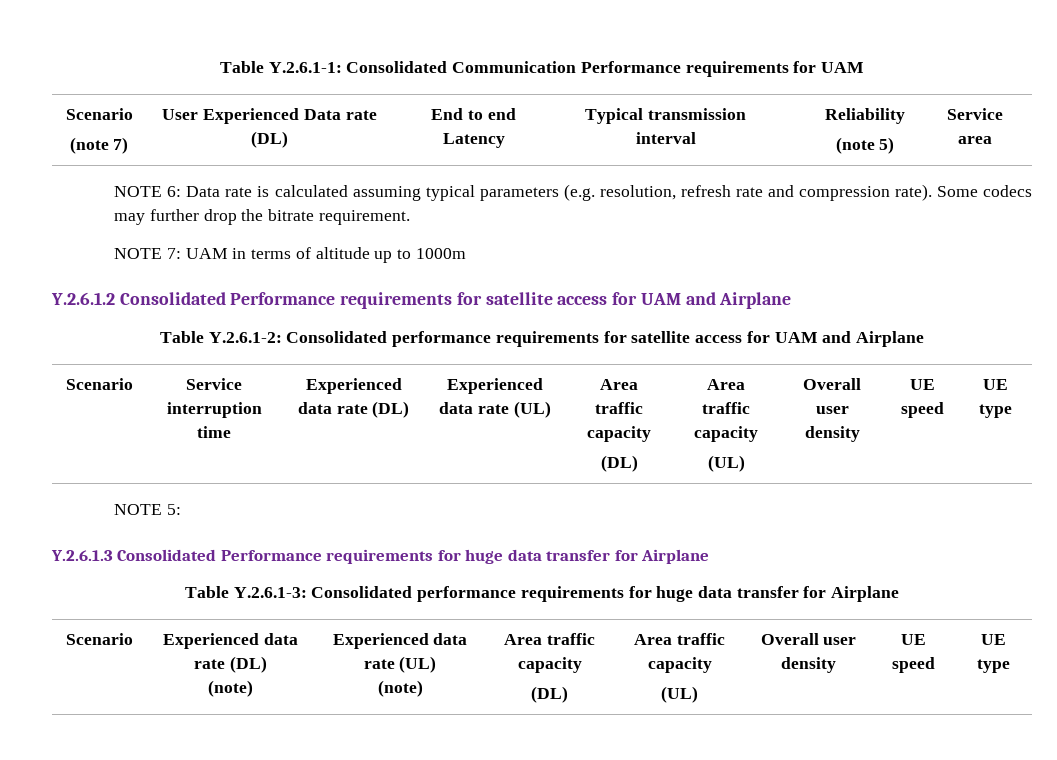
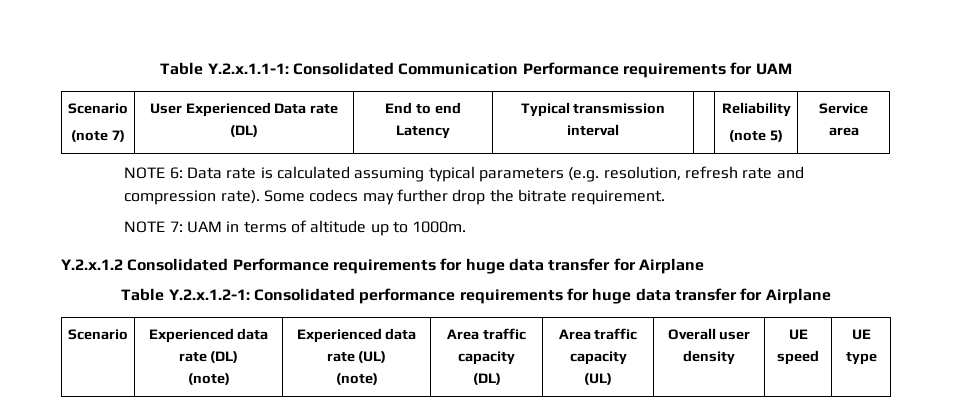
[219,61,342,73] Table Y.2.6.1-1: -> [160,62,289,75] Table Y.2.x.1.1-1:
[415,248,466,259] [51,292,792,309] [160,331,924,347] [65,378,133,390] [186,378,242,390] [166,402,262,418] [197,426,231,438] [305,378,402,394] [297,401,410,418] [447,378,543,394] [439,401,551,418] [600,379,638,390] [595,402,643,414] [587,426,651,442] [600,455,638,472] [707,379,745,390] [702,402,750,414] [694,426,758,442] [707,455,745,472] [803,378,861,390] [815,406,849,414] [804,426,860,442] [909,379,935,390] [900,402,944,418] [983,379,1008,390] [979,404,1012,418] [114,504,182,515] [51,550,113,561] 1000m // Y.2.6.1.2 Consolidated Performance requirements for satellite access for UAM and Airplane // Table Y.2.6.1-2: Consolidated performance requirements for satellite access for UAM and Airplane // Scenario | Service interruption time | Experienced data rate (DL) | Experienced data rate (UL) | Area traffic capacity // (DL) | Area traffic capacity // (UL) | Overall user density | UE speed | UE type // NOTE 5: // Y.2.6.1.3 -> [412,221,467,233] [61,259,123,270] 1000m. // Y.2.x.1.2
[233,587,307,598] Y.2.6.1-3: -> [168,289,250,300] Y.2.x.1.2-1:

